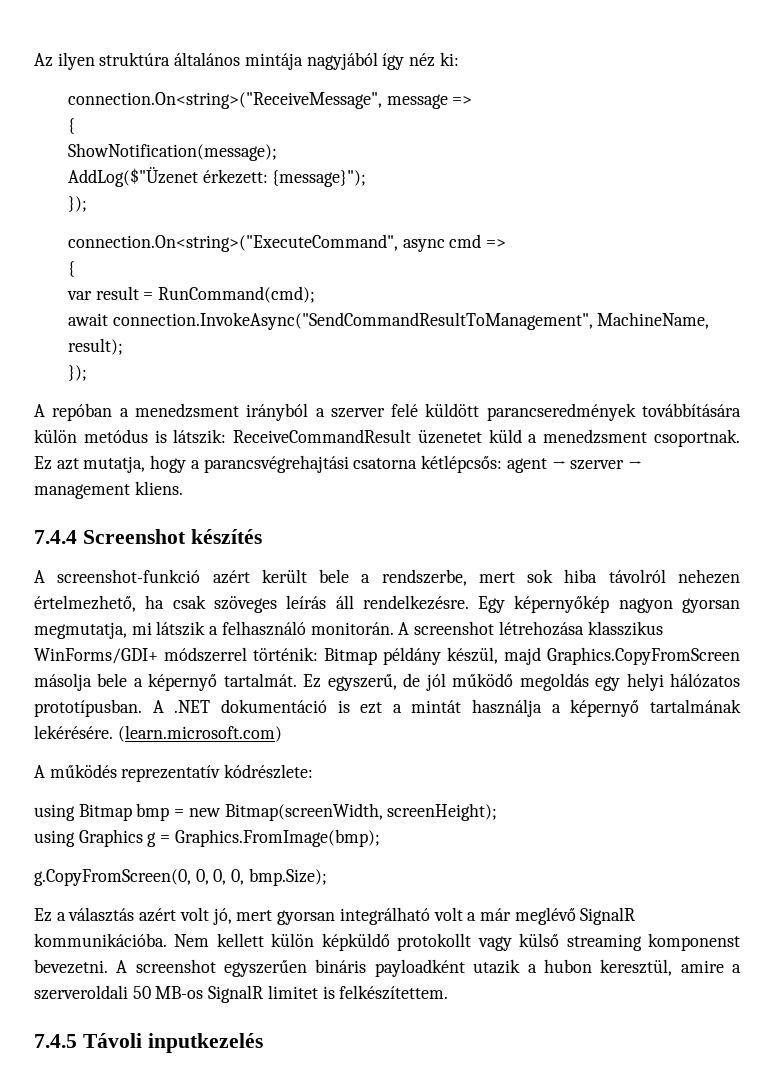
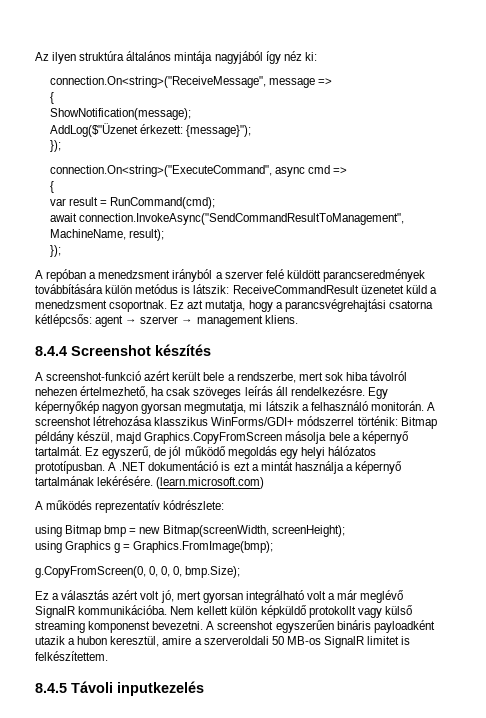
[34,530,77,544] 7.4.4 -> [35,346,67,356] 8.4.4
[34,1034,77,1048] 7.4.5 -> [35,683,67,693] 8.4.5

